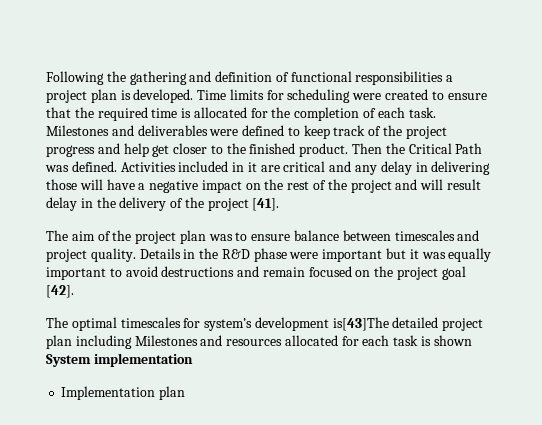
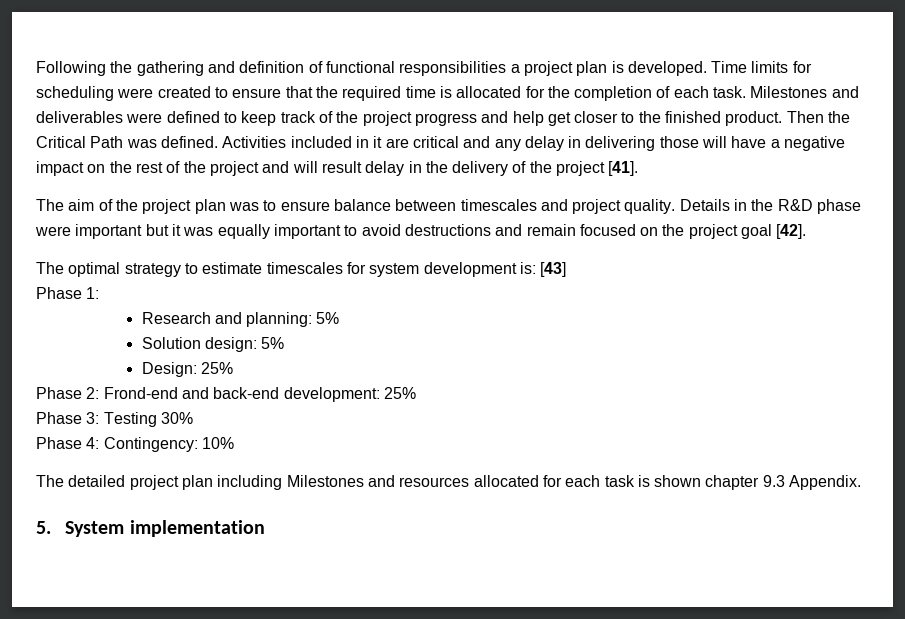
[120,317,389,331] timescales for system’s development is[43]The -> [124,262,567,277] [36,287,100,299] [141,312,340,327] [141,337,285,352] [141,362,233,377] [36,387,416,402] [36,412,193,427] [36,437,234,452] [36,475,64,487] strategy to estimate timescales for system development is: [43] // Phase 1: // Research and planning: 5% // Solution design: 5% // Design: 25% // Phase 2: Frond-end and back-end development: 25% // Phase 3: Testing 30% // Phase 4: Contingency: 10% // The
(472, 340) none -> [705,475,862,490] [36,521,51,534] chapter 9.3 Appendix. // 5.
[61,386,186,400] // Implementation plan -> (265, 528) none

